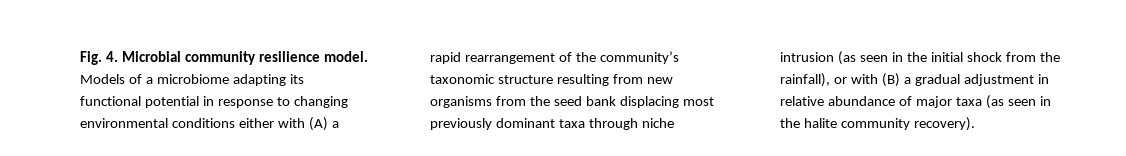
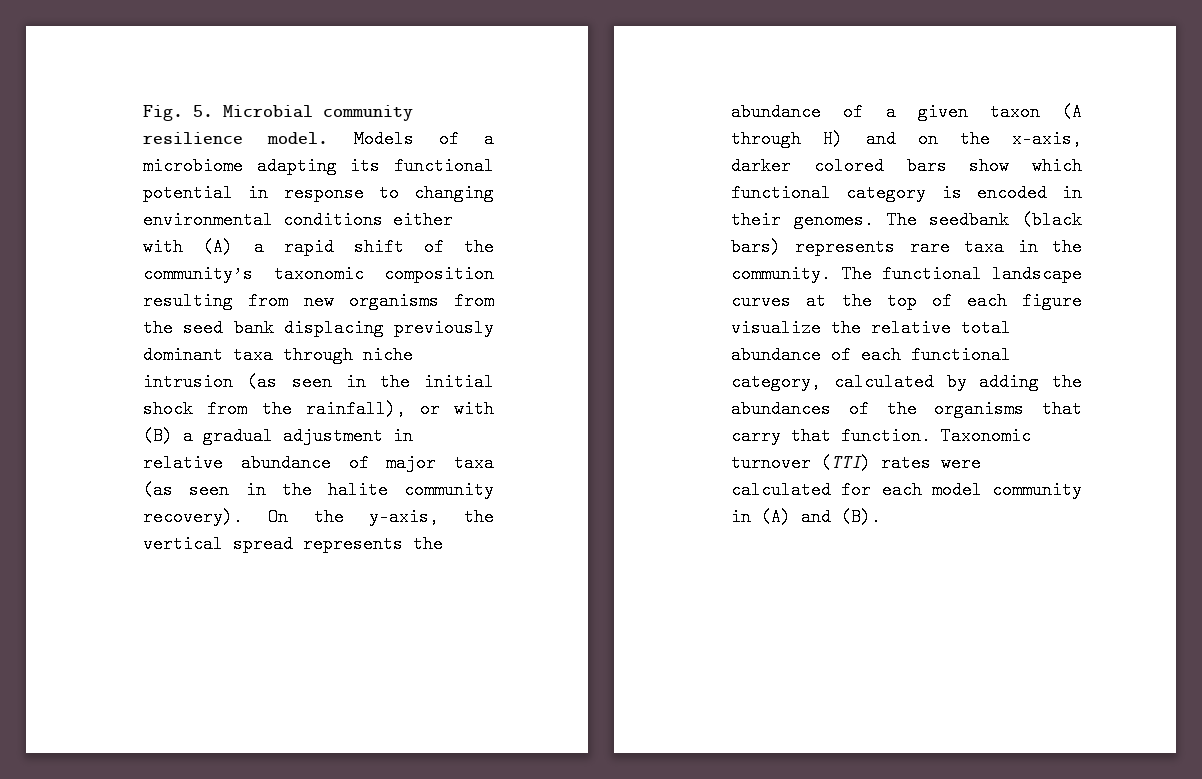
[106,51,119,62] 4. -> [193,105,214,117] 5.
[465,53,556,64] rearrangement -> [353,238,404,256] shift
[498,75,554,84] structure -> [384,265,494,283] composition
[682,97,714,106] most -> (384, 328) none
(976, 124) none -> [268,508,495,526] [143,535,444,553] [731,103,1082,121] [731,130,1082,148] [731,157,1082,175] [731,184,1082,202] [731,211,1082,229] [731,238,1082,256] [731,265,1082,283] [731,292,1082,310] [731,319,1012,337] [731,346,1012,364] [731,373,1082,391] [731,400,1082,418] [731,427,1032,445] [731,454,982,472] [731,481,1082,499] [731,508,882,526] On the y-axis, the vertical spread represents the abundance of a given taxon (A through H) and on the x-axis, darker colored bars show which functional category is encoded in their genomes. The seedbank (black bars) represents rare taxa in the community. The functional landscape curves at the top of each figure visualize the relative total abundance of each functional category, calculated by adding the abundances of the organisms that carry that function. Taxonomic turnover (TTI) rates were calculated for each model community in (A) and (B).

